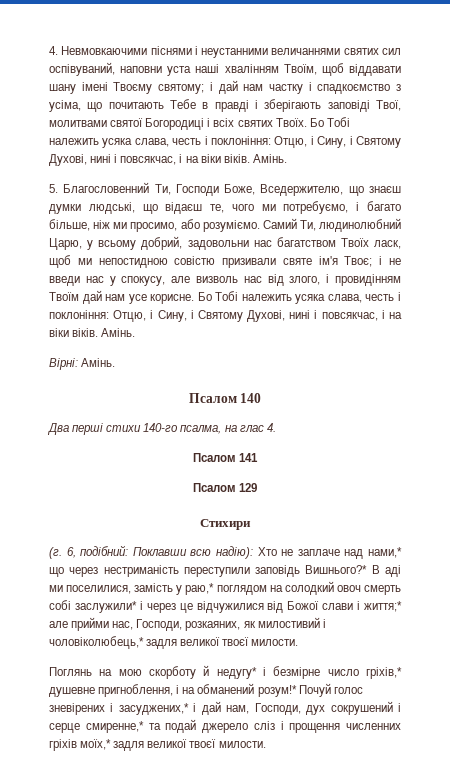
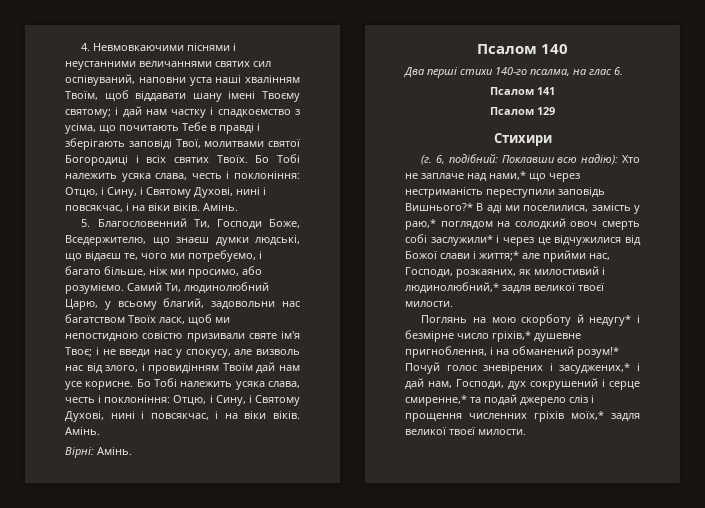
[141,236,183,250] добрий, -> [163,298,205,308] благий,
[266,423,276,432] 4. -> [614,67,623,75] 6.
[49,636,144,649] чоловіколюбець,* -> [405,282,499,294] людинолюбний,*

